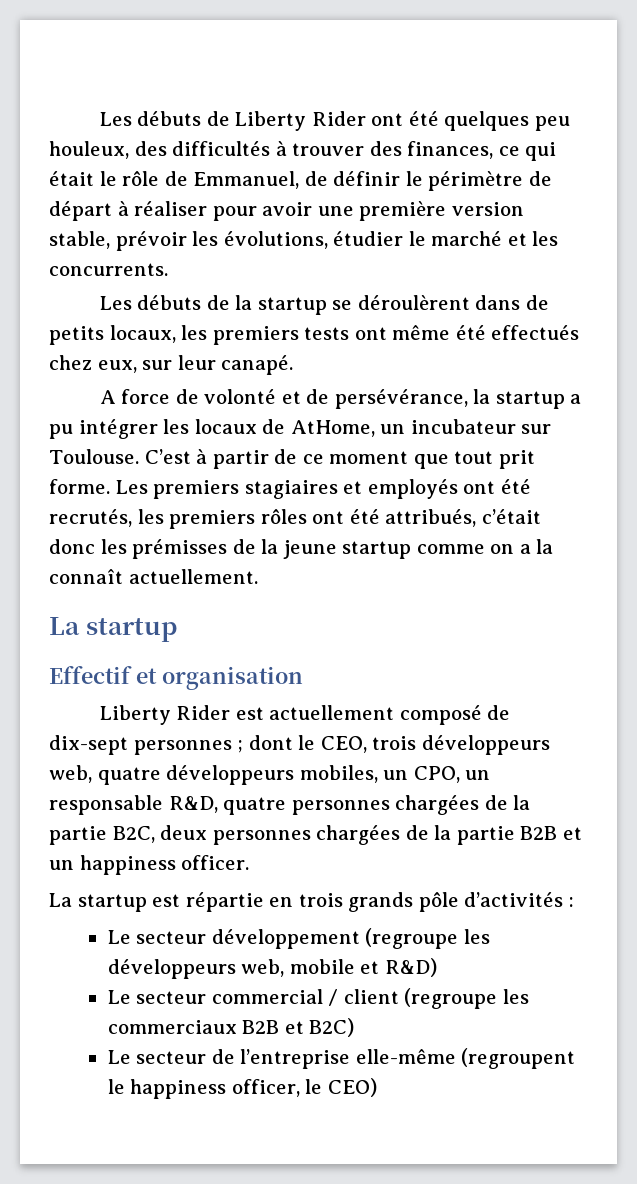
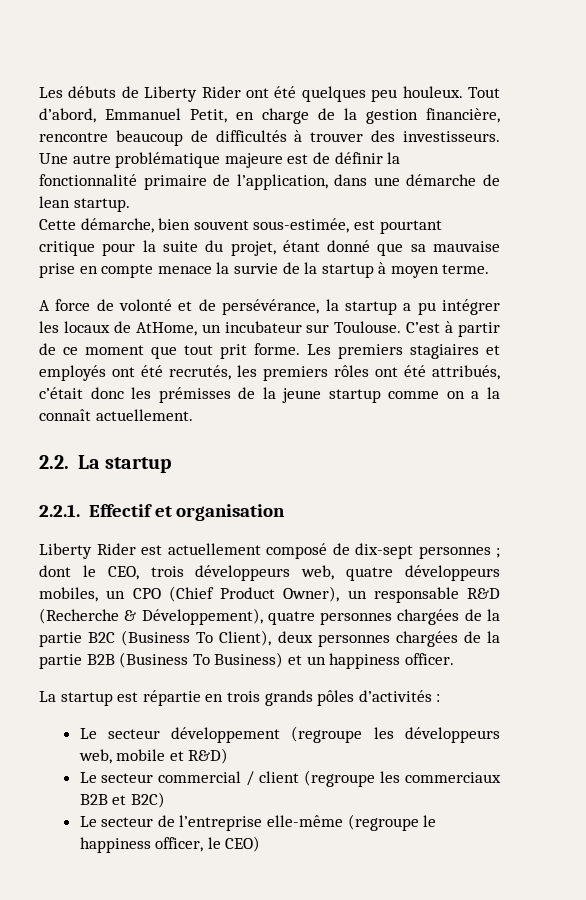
[49,141,557,161] [49,171,552,191] [49,201,524,221] [49,231,559,251] [49,263,168,276] [99,295,549,315] [49,325,580,345] [49,355,294,375] houleux, des difficultés à trouver des finances, ce qui était le rôle de Emmanuel, de définir le périmètre de départ à réaliser pour avoir une première version stable, prévoir les évolutions, étudier le marché et les concurrents. // Les débuts de la startup se déroulèrent dans de petits locaux, les premiers tests ont même été effectués chez eux, sur leur canapé. -> [402,86,500,98] [39,108,500,124] [39,130,500,146] [39,152,401,168] [39,174,500,190] [39,196,130,212] [39,218,442,234] [39,240,500,256] [39,262,490,278] houleux. Tout d’abord, Emmanuel Petit, en charge de la gestion financière, rencontre beaucoup de difficultés à trouver des investisseurs. Une autre problématique majeure est de définir la fonctionnalité primaire de l’application, dans une démarche de lean startup. // Cette démarche, bien souvent sous-estimée, est pourtant critique pour la suite du projet, étant donné que sa mauvaise prise en compte menace la survie de la startup à moyen terme.
(258, 576) none -> [39,455,69,469] 2.2.
(177, 630) none -> [39,504,80,517] 2.2.1.
[413,766,491,783] [49,795,218,815] CPO, un responsable R&D, -> [132,586,500,603] [39,608,263,625] CPO (Chief Product Owner), un responsable R&D (Recherche & Développement),
[112,826,155,843] B2C, -> [88,630,272,646] B2C (Business To Client),
(558, 833) none -> [119,652,284,668] (Business To Business)
[418,892,459,912] pôle -> [317,690,355,706] pôles
[461,1048,576,1069] (regroupent -> [347,814,419,831] (regroupe

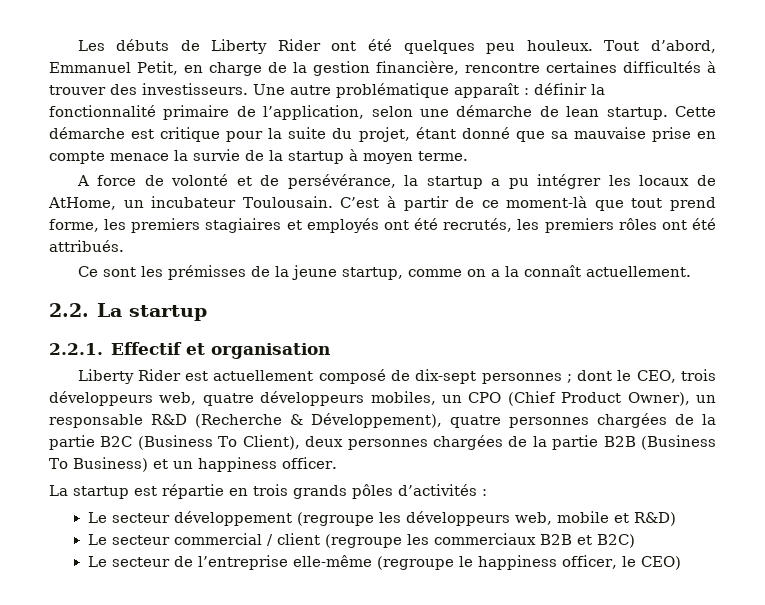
[115,130,208,146] beaucoup de -> [546,61,617,73] certaines
[224,152,330,168] majeure est de -> [454,83,529,98] apparaît :
[334,174,368,186] dans -> [371,106,413,117] selon
[39,218,442,234] // Cette démarche, bien souvent sous-estimée, est pourtant -> [674,106,716,117] [49,127,155,139] Cette démarche est
[306,321,402,333] sur Toulouse. -> [242,196,333,208] Toulousain.
[85,345,144,355] moment -> [506,196,588,208] moment-là
[220,343,331,359] prit forme. Les -> [670,197,716,211] [49,219,127,232] prend forme, les
[432,365,500,380] [39,387,124,399] attribués, c’était donc -> [49,240,124,252] [77,266,136,277] attribués. // Ce sont
[328,389,381,403] startup -> [341,267,403,280] startup,

